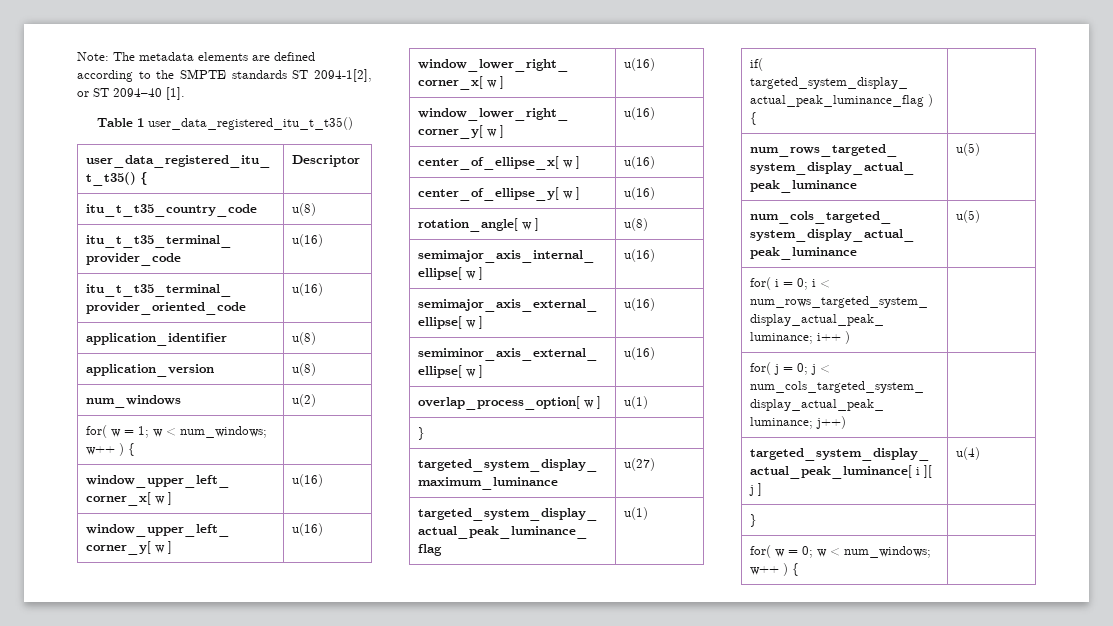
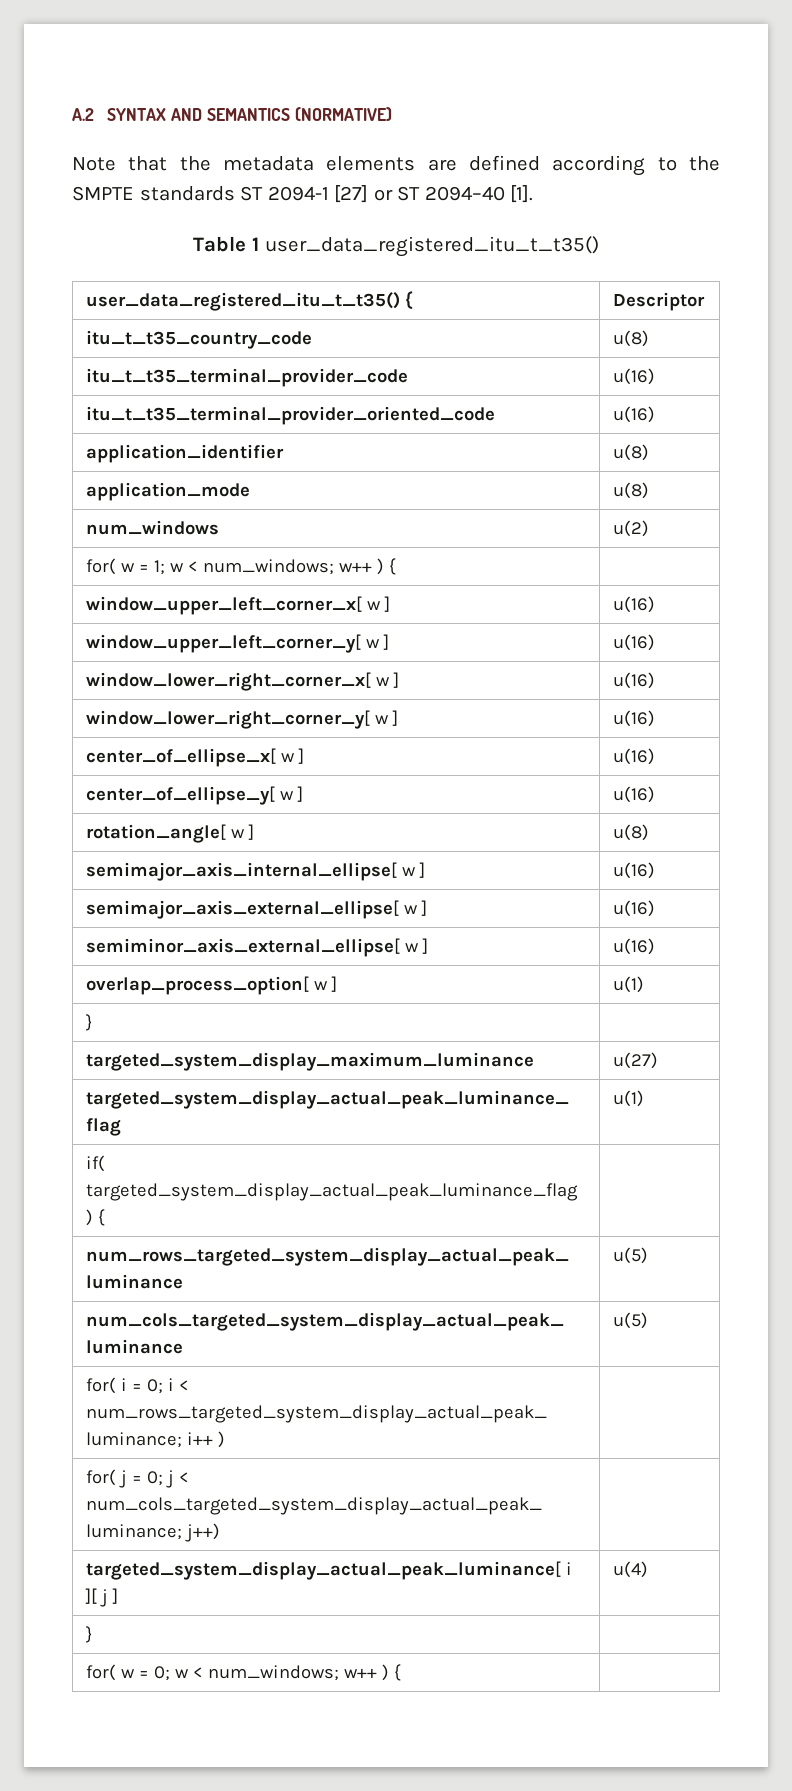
[77,52,135,61] Note: The -> [72,107,392,121] [72,156,211,171] A.2 SYNTAX AND SEMANTICS (NORMATIVE) // Note that the
[314,69,372,82] 2094-1[2], -> [267,185,369,203] 2094-1 [27]
[86,364,215,377] application_version -> [85,482,250,501] application_mode

